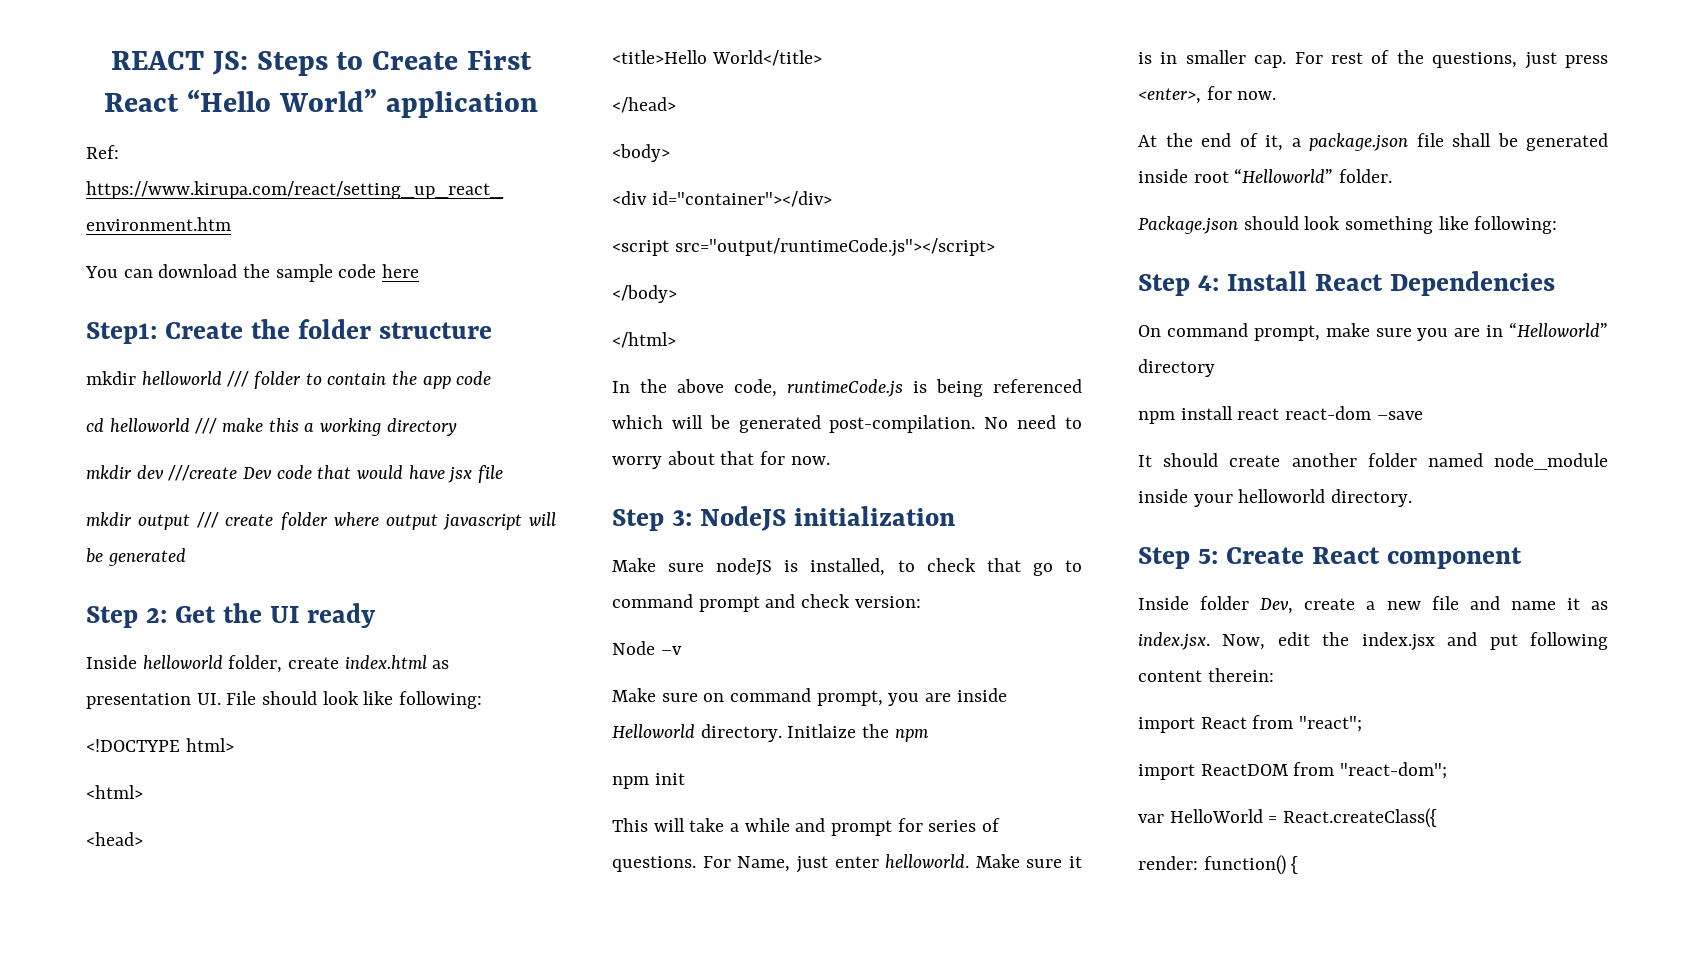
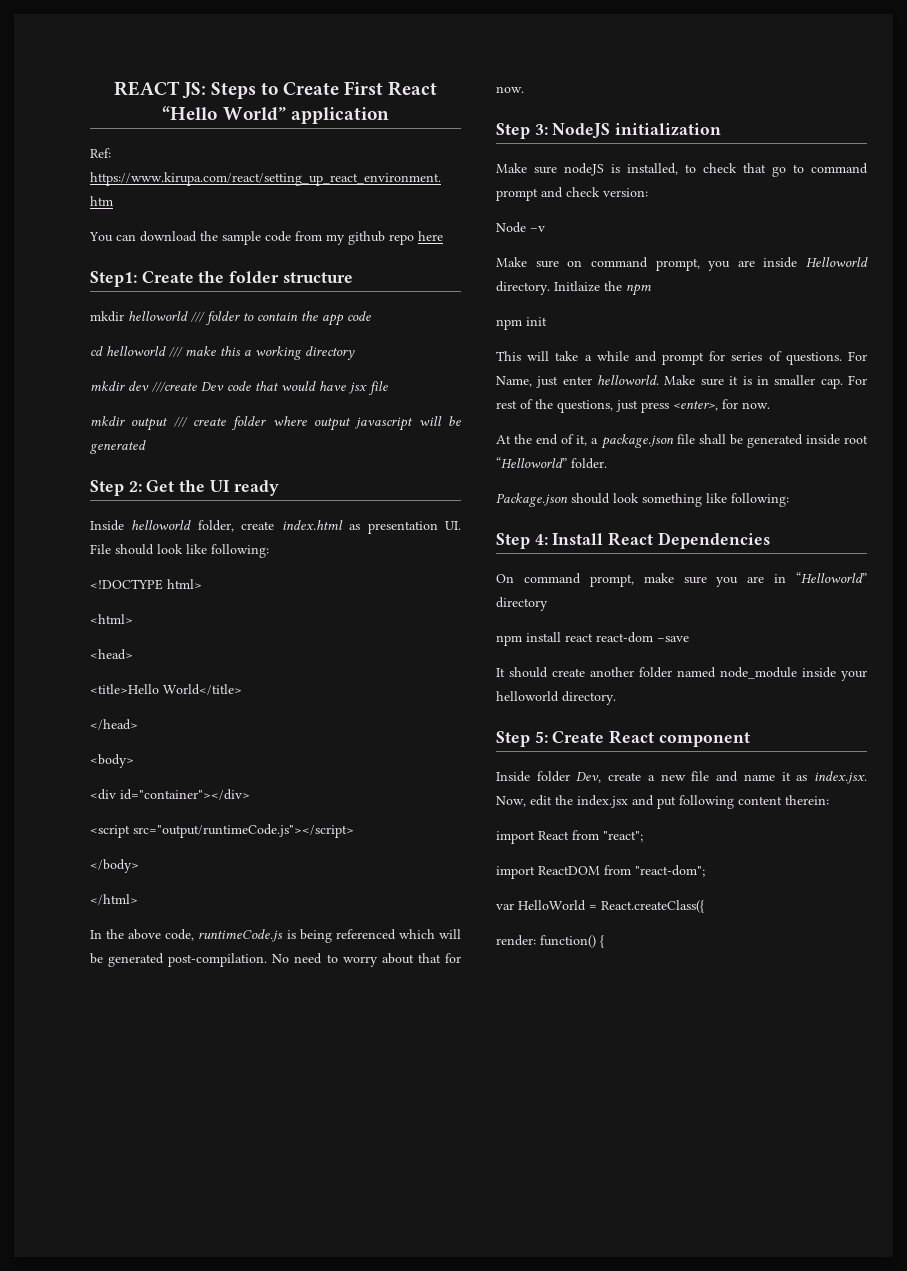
(377, 271) none -> [295,231,414,245] from my github repo

